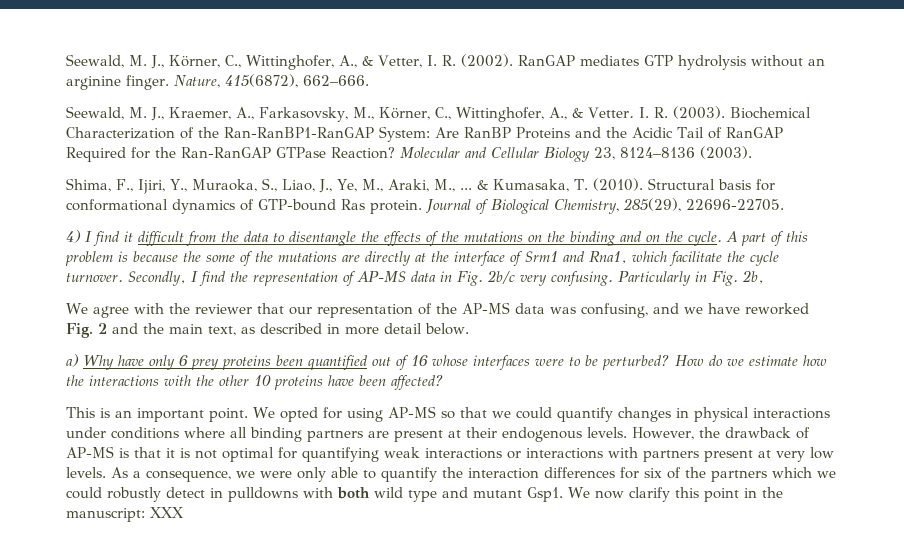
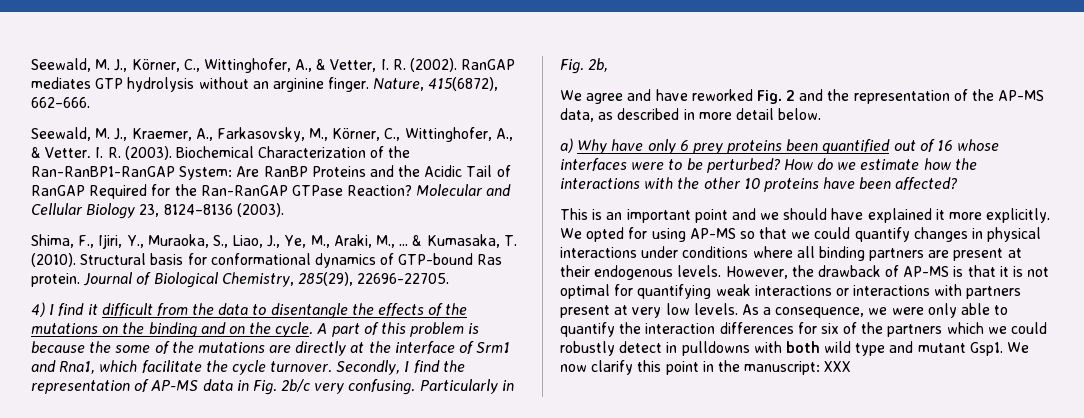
[133,302,703,318] with the reviewer that our representation of the AP-MS data was confusing, and we -> [627,89,652,101] and
[169,324,236,336] main text, -> [853,89,1045,104] [560,108,594,122] representation of the AP-MS data,
[209,408,248,422] point. -> [694,208,1051,223] point and we should have explained it more explicitly.

